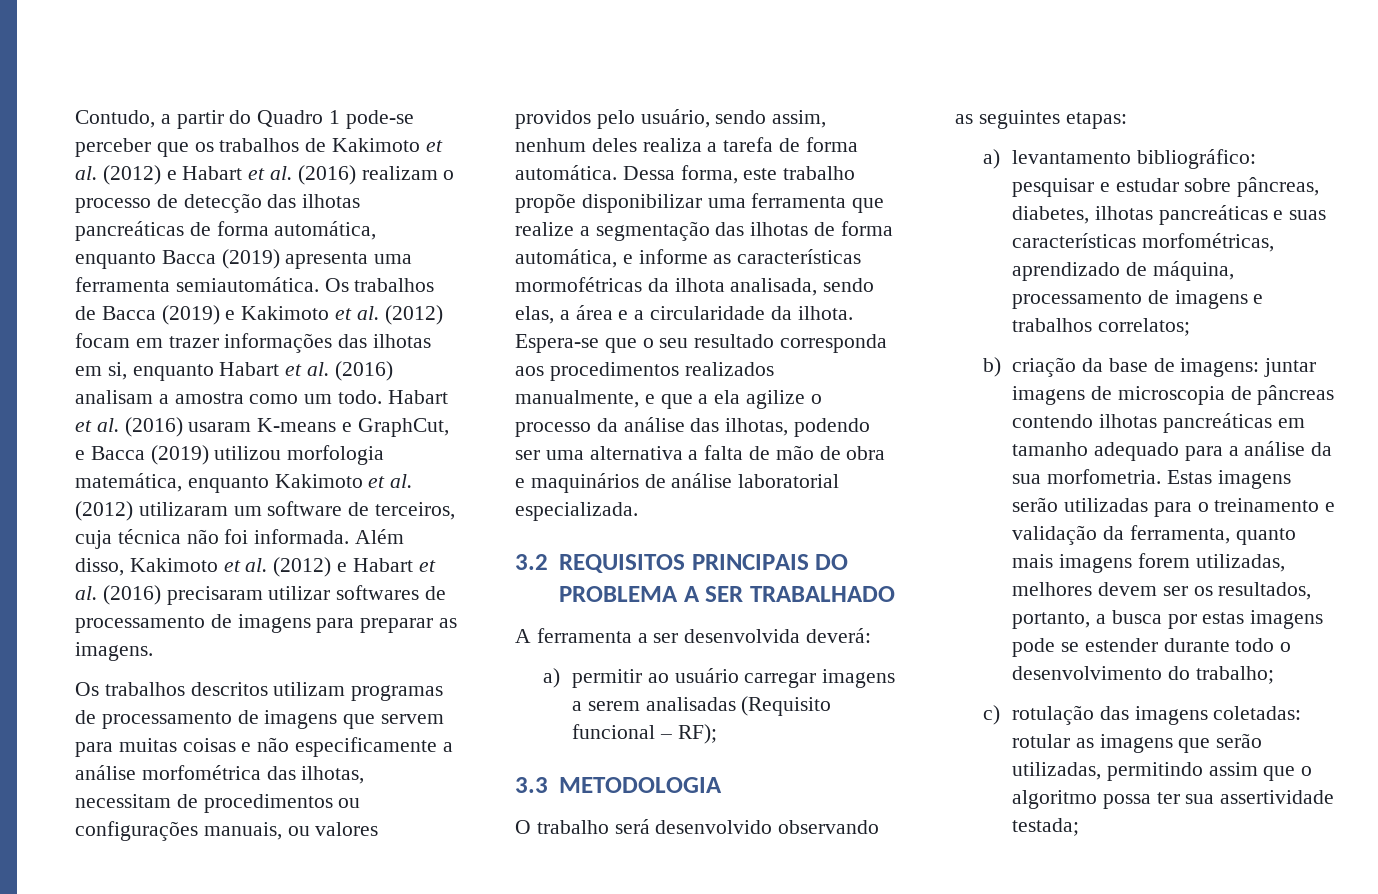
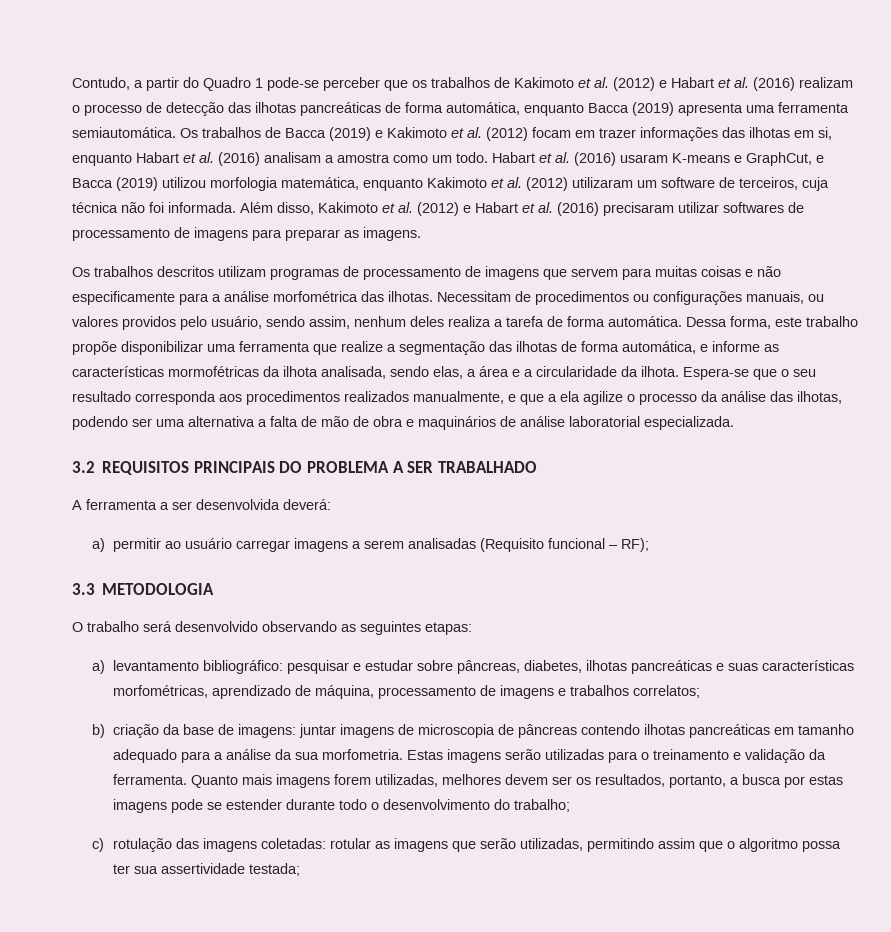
(438, 747) none -> [179,293,209,305] para
[301,766,365,784] [75,794,171,808] ilhotas, necessitam -> [388,291,511,302] ilhotas. Necessitam
[1129,525,1296,545] ferramenta, quanto -> [112,774,238,788] ferramenta. Quanto

